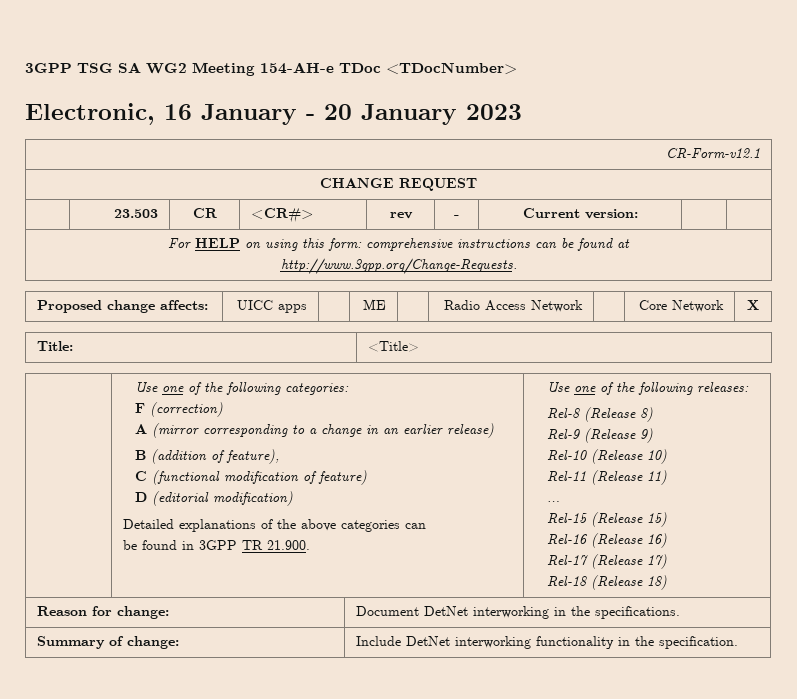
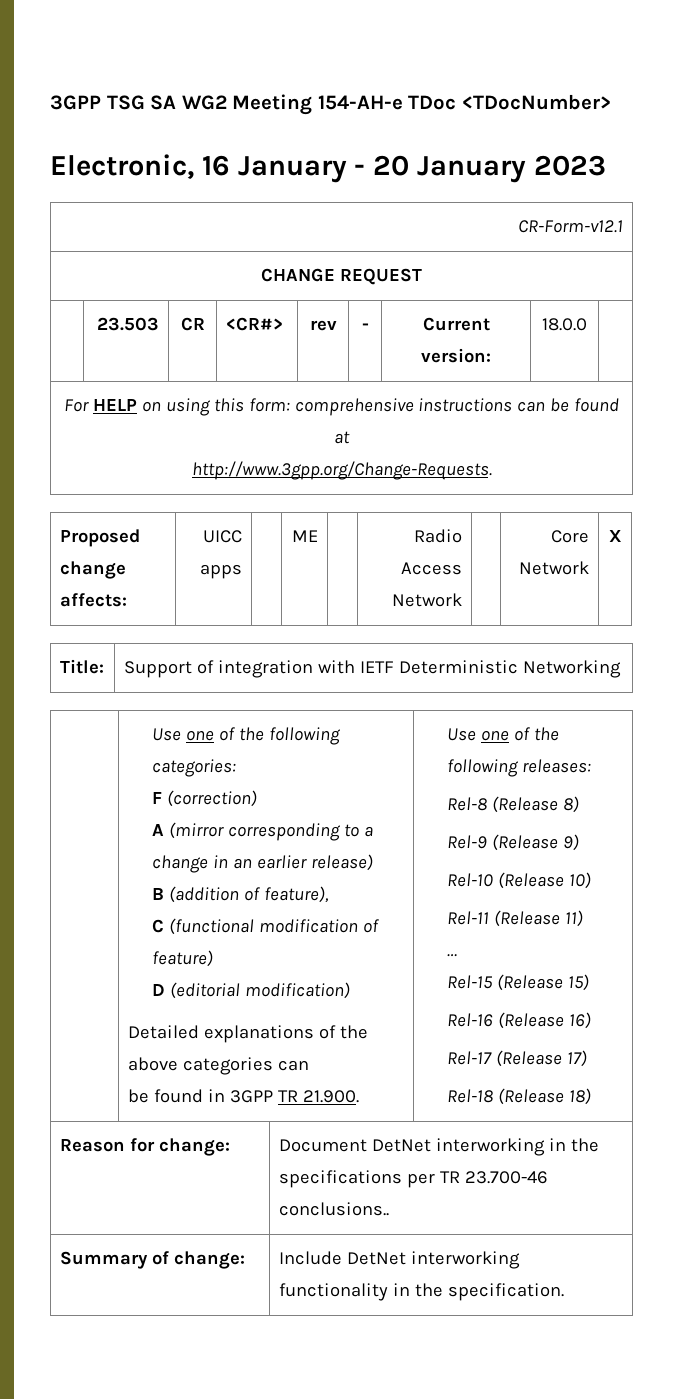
(638, 214) none -> [542,318,587,331] 18.0.0
[367,341,419,352] <Title> -> [123,660,621,678] Support of integration with IETF Deterministic Networking
[594,606,680,619] specifications. -> [278,1170,548,1188] [278,1202,389,1216] specifications per TR 23.700-46 conclusions..

